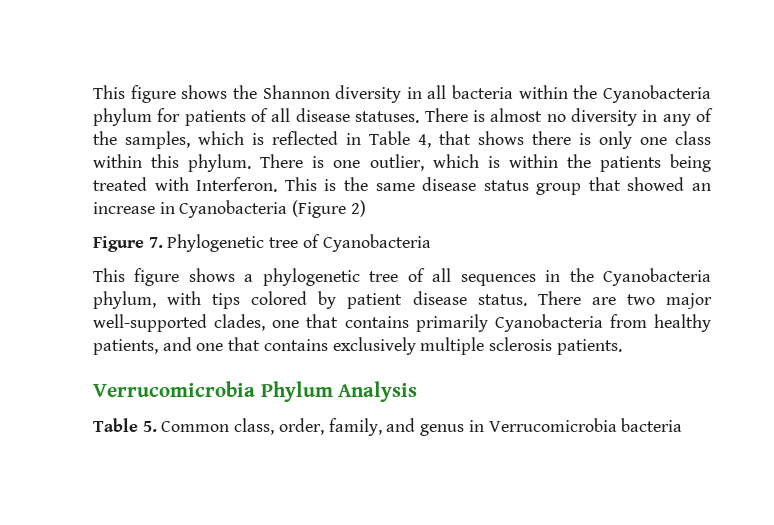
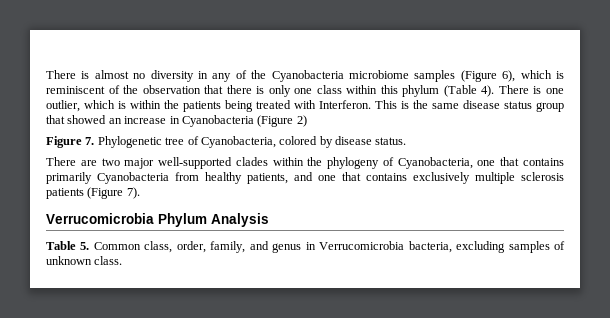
[93,85,711,103] [93,108,420,126] This figure shows the Shannon diversity in all bacteria within the Cyanobacteria phylum for patients of all disease statuses. -> (46, 74) none
[125,131,524,149] samples, which is reflected in Table 4, that shows -> [271,70,564,82] [46,85,224,94] Cyanobacteria microbiome samples (Figure 6), which is reminiscent of the observation that
[188,154,252,172] phylum. -> [402,85,495,97] phylum (Table 4).
[322,234,431,252] [93,268,711,286] [93,291,241,309] Cyanobacteria // This figure shows a phylogenetic tree of all sequences in the Cyanobacteria phylum, with tips -> [200,136,276,148] Cyanobacteria,
[347,293,403,309] patient -> (333, 142) none
(527, 300) none -> (407, 141) //
[214,314,266,331] clades, -> [235,157,473,169] clades within the phylogeny of Cyanobacteria,
[556,339,622,355] patients. -> [46,187,140,199] patients (Figure 7).
[621,418,683,432] bacteria -> [408,241,565,253] [46,256,123,265] bacteria, excluding samples of unknown class.

